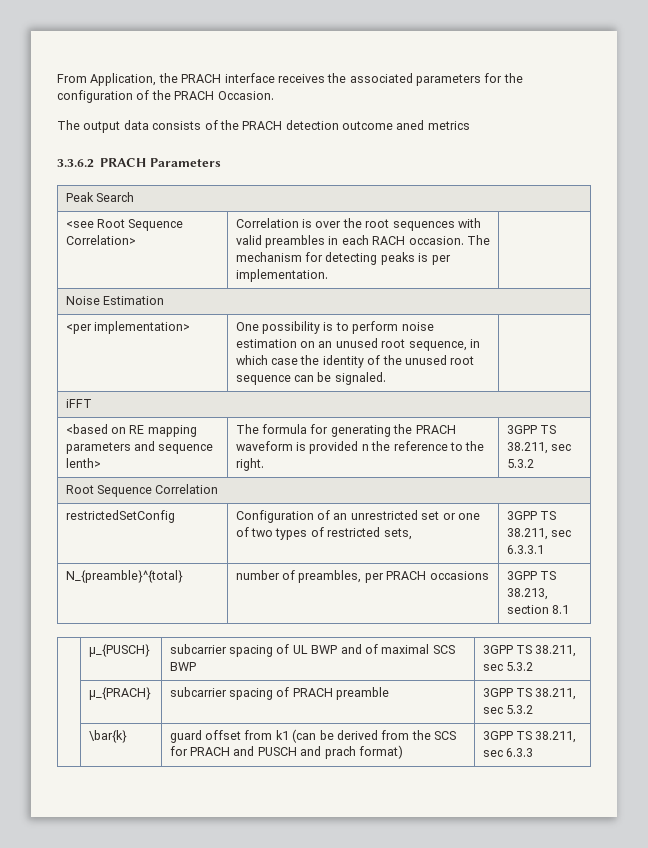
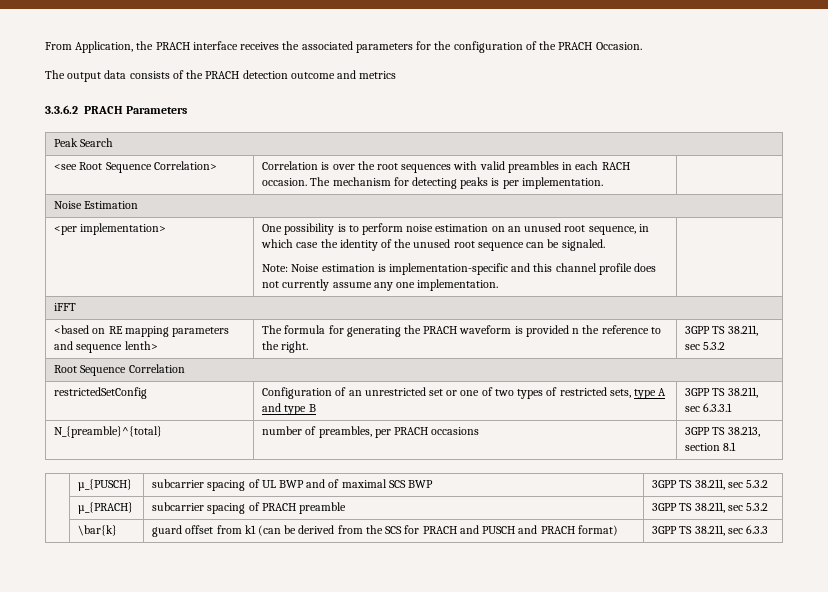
[396,120,425,130] aned -> [337,70,357,79] and
(386, 378) none -> [262,263,657,275] [262,279,499,291] // Note: Noise estimation is implementation-specific and this channel profile does not currently assume any one implementation.
(412, 534) none -> [634,388,667,399] [262,403,316,415] type A and type B
[324,746,356,759] prach -> [540,526,575,534] PRACH

